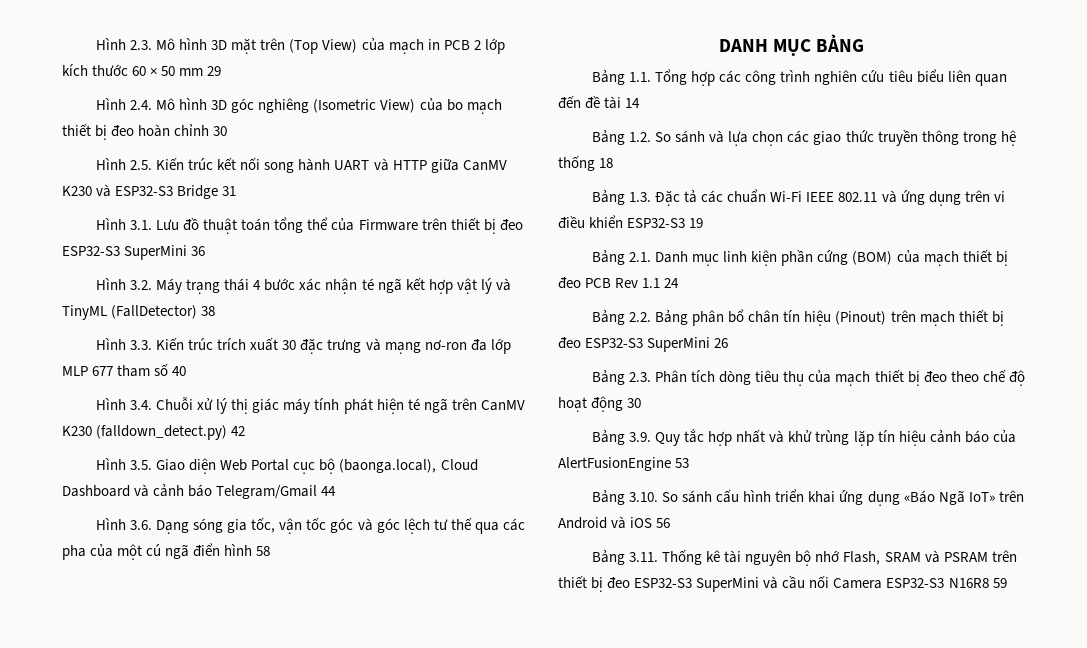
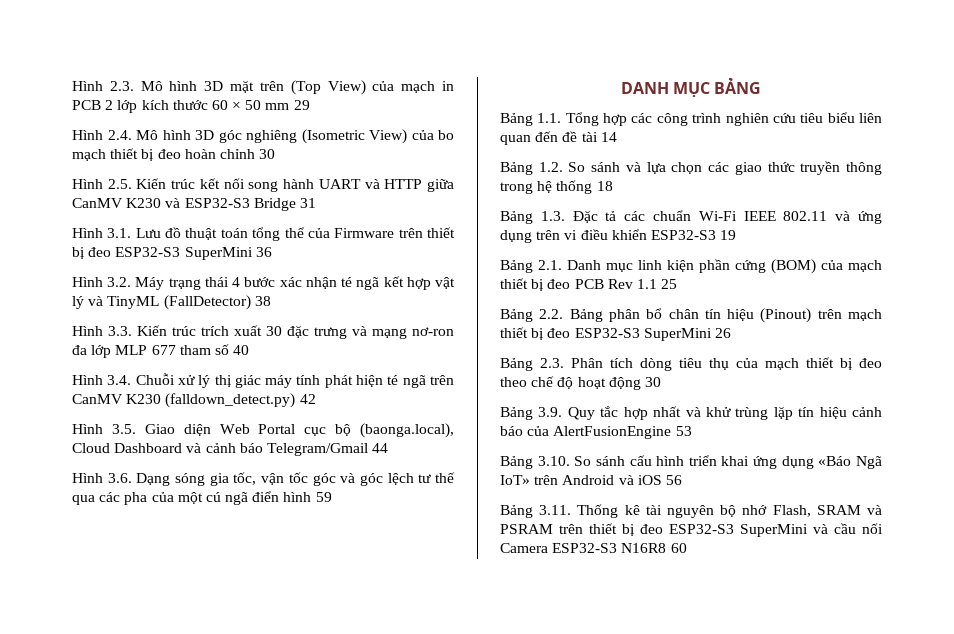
[256,546,271,556] 58 -> [315,492,332,502] 59
[664,278,680,288] 24 -> [661,279,678,289] 25
[992,578,1007,588] 59 -> [670,543,687,553] 60

